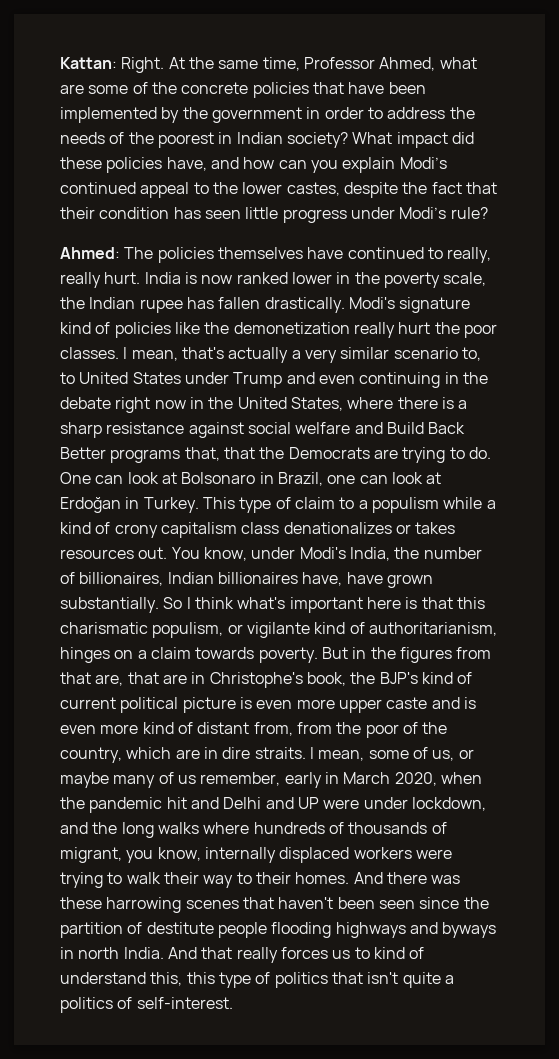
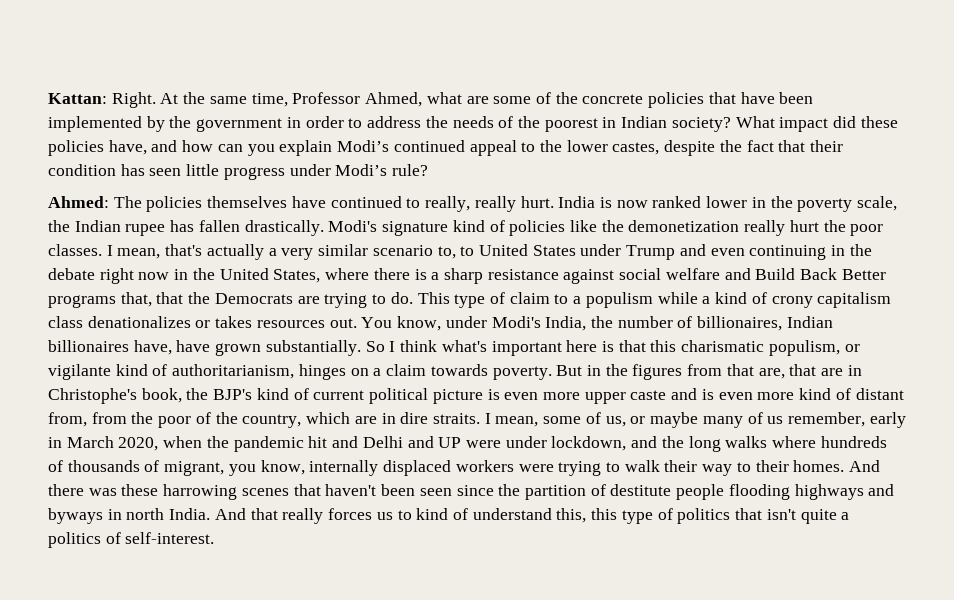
[60,472,442,486] [60,497,199,513] One can look at Bolsonaro in Brazil, one can look at Erdoğan in Turkey. -> (413, 298) none

